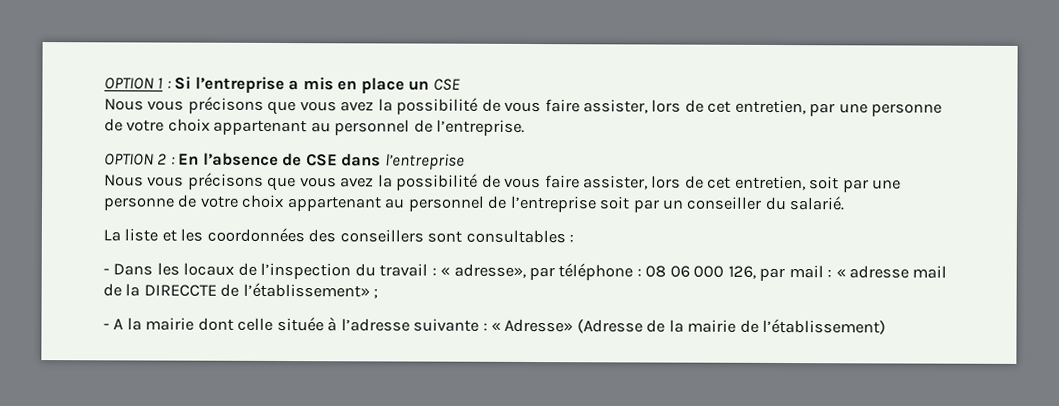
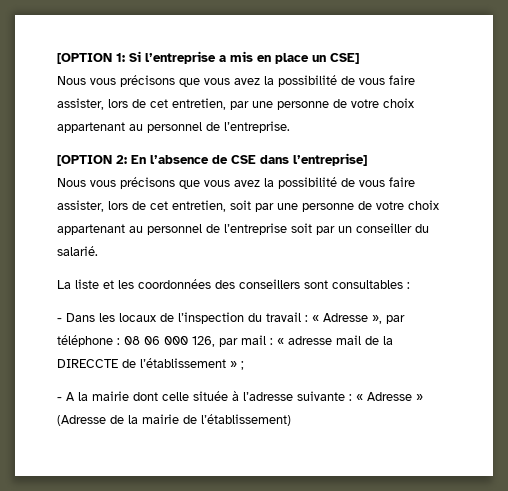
[104,77,172,90] OPTION 1 : -> [57,53,125,64] [OPTION 1:
[432,78,461,91] CSE -> [330,53,359,64] CSE]
[104,153,176,166] OPTION 2 : -> [57,155,127,166] [OPTION 2:
[384,153,465,170] l’entreprise -> [293,153,367,166] l’entreprise]
[453,263,526,278] adresse», -> [323,313,382,324] Adresse »,
[242,282,370,298] l’établissement» -> [140,358,237,368] l’établissement »
[504,318,574,333] Adresse» -> [367,392,423,401] Adresse »

